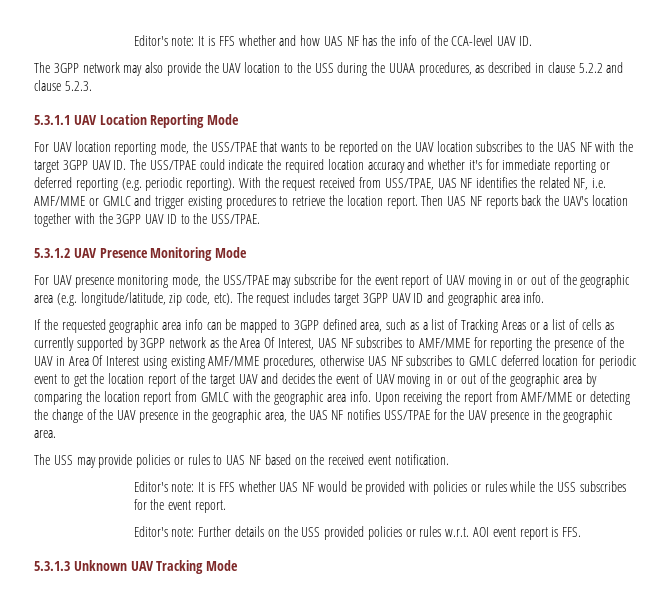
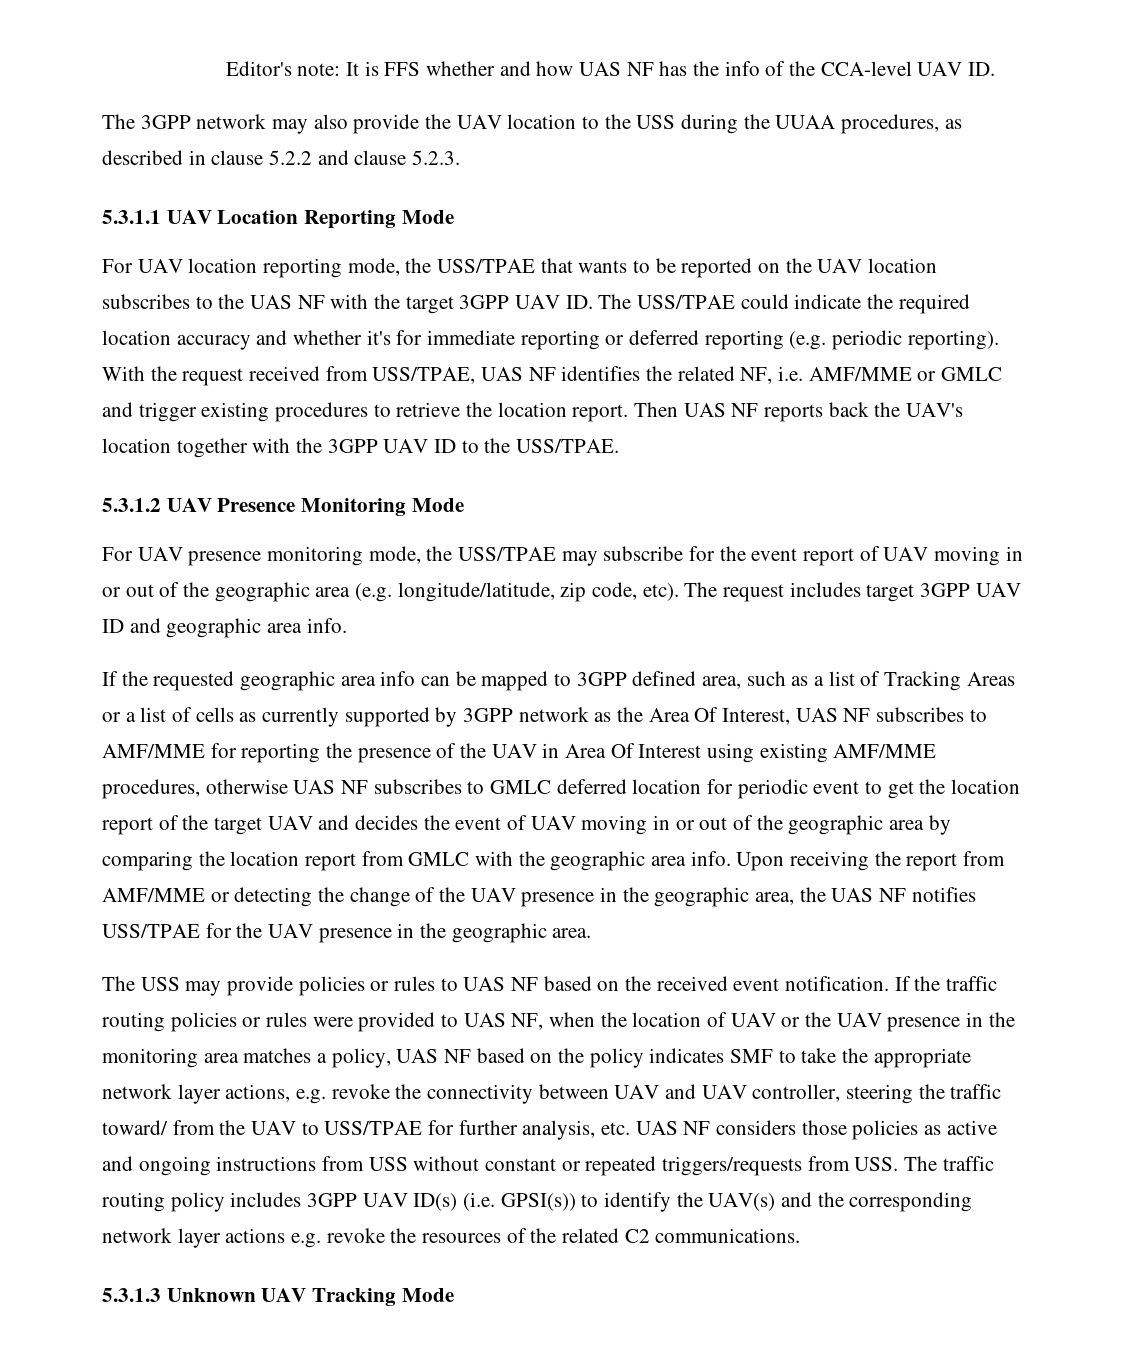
[133,481,626,495] [133,499,227,513] [133,526,582,540] // Editor's note: It is FFS whether UAS NF would be provided with policies or rules while the USS subscribes for the event report. // Editor's note: Further details on the USS provided policies or rules w.r.t. AOI event report is FFS. -> [894,976,998,991] [102,1012,1015,1032] [102,1048,971,1068] [102,1084,1002,1104] [102,1120,997,1140] [102,1156,994,1176] [102,1192,973,1212] [102,1228,801,1248] If the traffic routing policies or rules were provided to UAS NF, when the location of UAV or the UAV presence in the monitoring area matches a policy, UAS NF based on the policy indicates SMF to take the appropriate network layer actions, e.g. revoke the connectivity between UAV and UAV controller, steering the traffic toward/ from the UAV to USS/TPAE for further analysis, etc. UAS NF considers those policies as active and ongoing instructions from USS without constant or repeated triggers/requests from USS. The traffic routing policy includes 3GPP UAV ID(s) (i.e. GPSI(s)) to identify the UAV(s) and the corresponding network layer actions e.g. revoke the resources of the related C2 communications.

